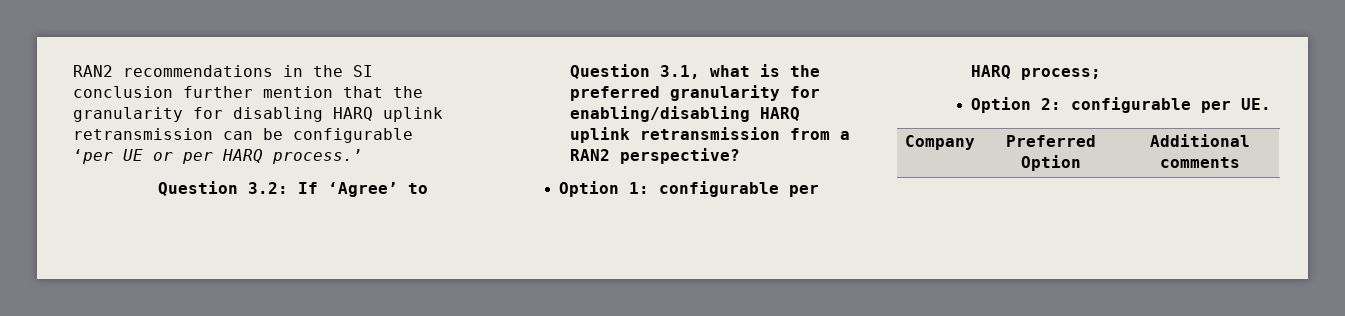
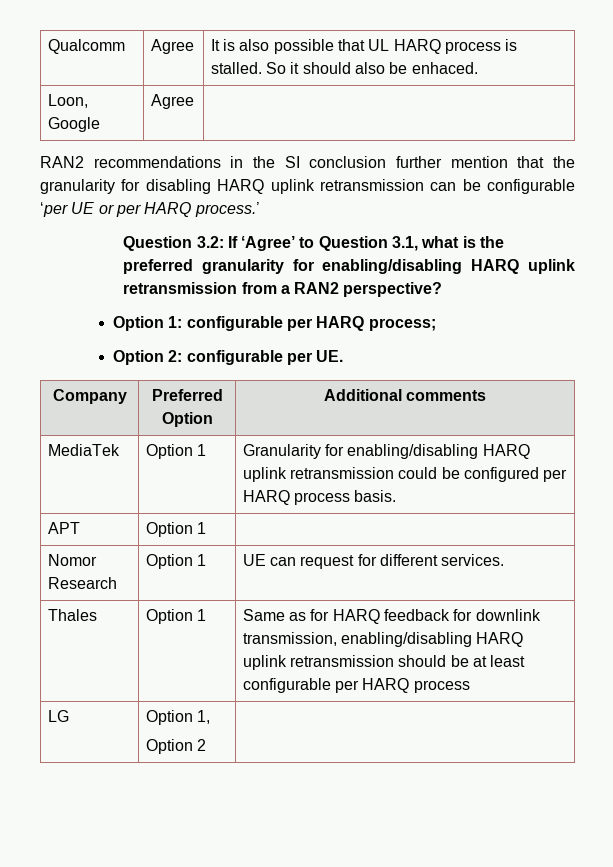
(73, 71) none -> [47,39,125,54] [150,39,194,54] [210,39,518,54] [210,62,478,74] [47,94,88,108] [47,117,100,132] [150,94,194,109] Qualcomm | Agree | It is also possible that UL HARQ process is stalled. So it should also be enhaced. // Loon, Google | Agree | //
(1240, 162) none -> [47,444,120,456] [145,444,207,459] [242,444,530,459] [242,467,568,482] [242,490,397,505] [47,522,80,534] [145,522,207,537] [47,554,97,566] [47,577,117,589] [145,554,207,569] [242,554,505,569] [47,609,97,621] [145,609,207,624] [242,609,541,624] [242,632,524,647] [242,655,526,670] [242,678,470,693] [47,710,69,722] [145,710,211,725] [145,739,207,754] // MediaTek | Option 1 | Granularity for enabling/disabling HARQ uplink retransmission could be configured per HARQ process basis. // APT | Option 1 | // Nomor Research | Option 1 | UE can request for different services. // Thales | Option 1 | Same as for HARQ feedback for downlink transmission, enabling/disabling HARQ uplink retransmission should be at least configurable per HARQ process // LG | Option 1, // Option 2 |

